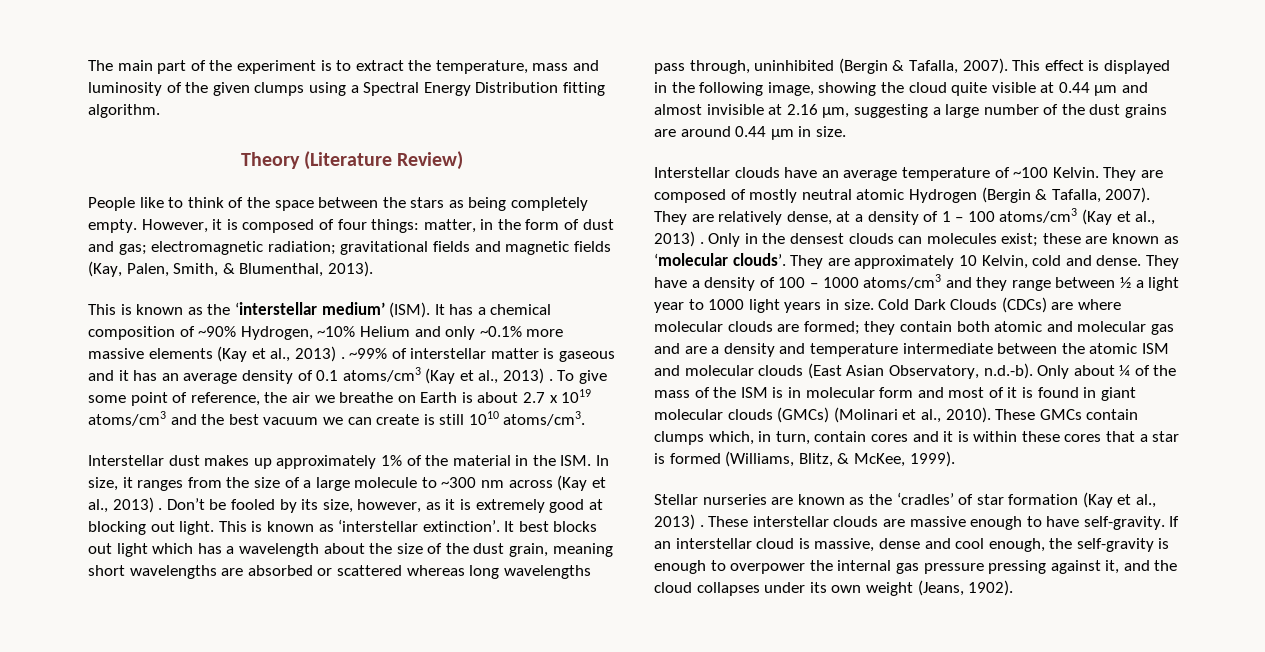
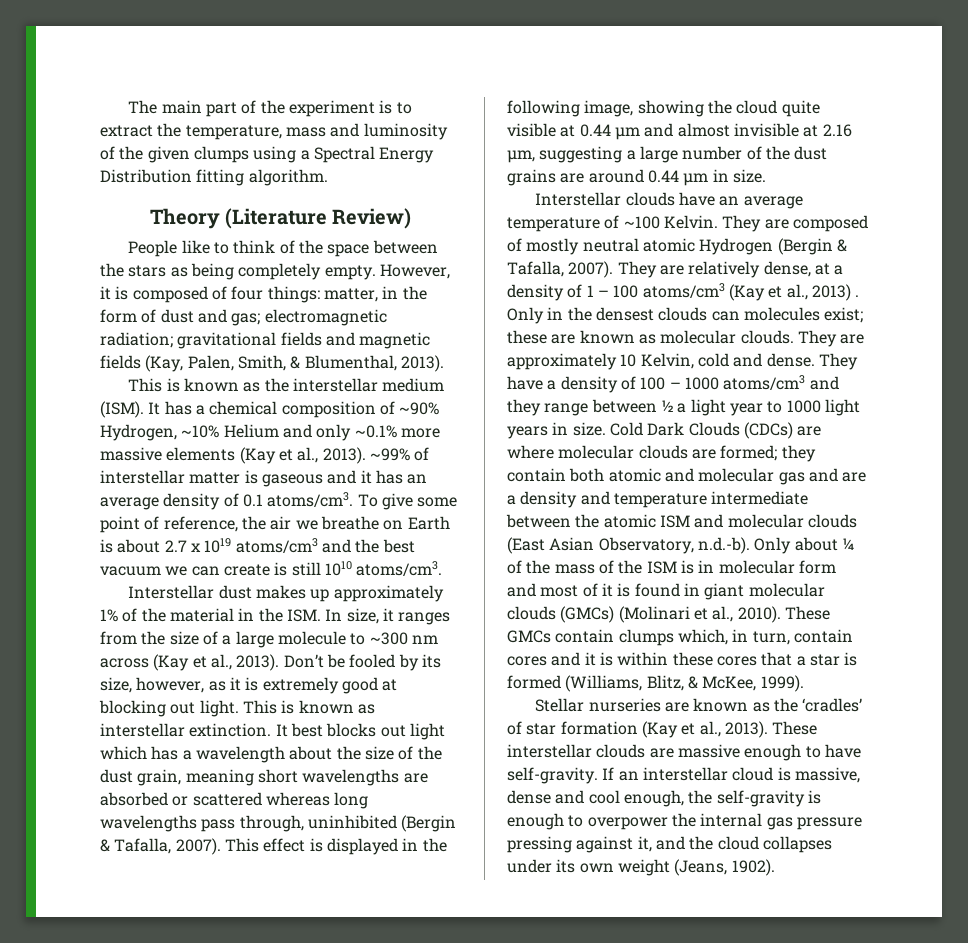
[234,302,385,315] ‘interstellar medium’ -> [292,378,445,392] interstellar medium
[294,346,345,362] 2013) . -> [322,447,366,464] 2013).
[342,367,553,384] atoms/cm3 (Kay et al., 2013) . -> [267,492,354,507] atoms/cm3.
[112,497,163,513] 2013) . -> [236,654,280,671] 2013).
[338,519,500,532] ‘interstellar extinction’. -> [100,723,272,737] interstellar extinction.
[654,253,786,266] ‘molecular clouds’. -> [660,330,794,344] molecular clouds.
[654,514,704,530] 2013) . -> [724,721,768,738] 2013).

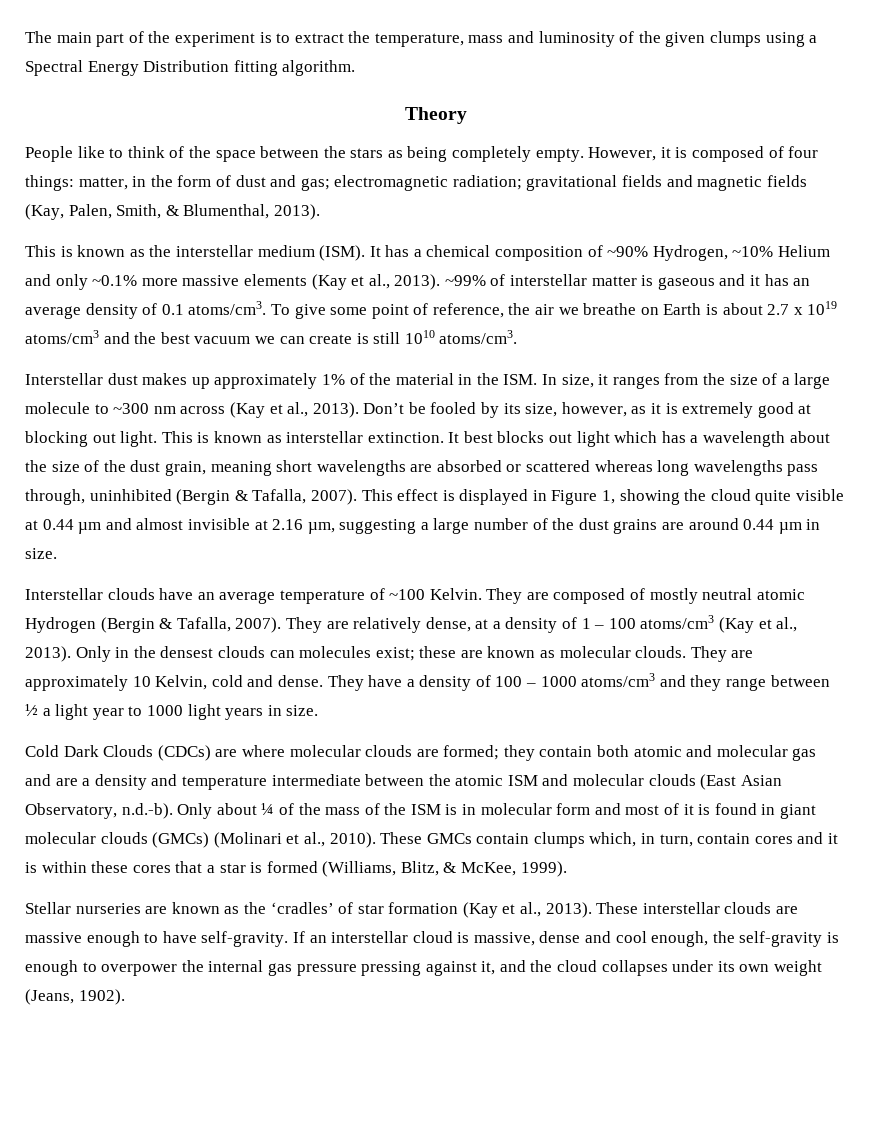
[225,208,412,229] (Literature Review) -> (467, 115) none
[422,838,447,852] [507,100,634,117] the following image, -> [551,490,616,505] Figure 1,
[811,284,860,301] 2013) . -> [25,646,71,662] 2013).
(606, 429) none -> (319, 710) //

